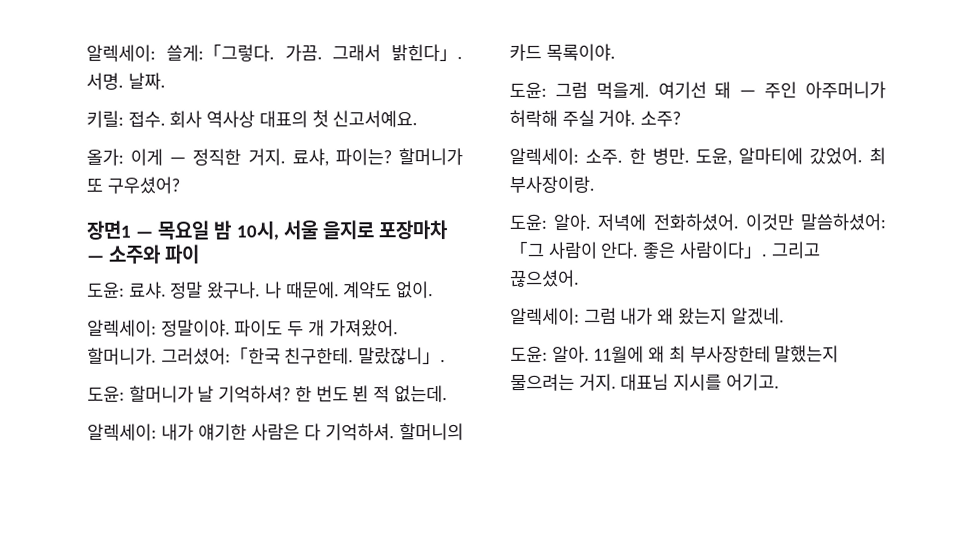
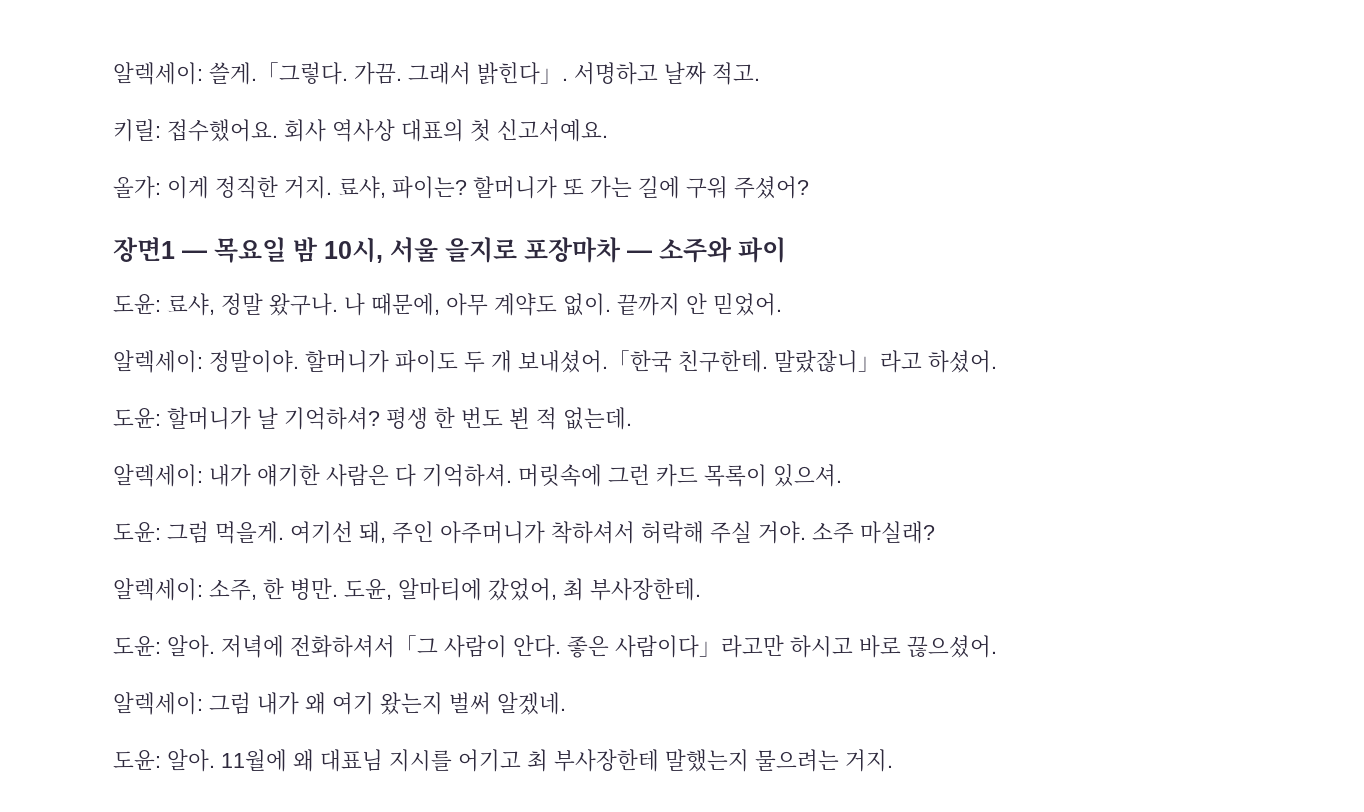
[86,44,204,62] 알렉세이: 쓸게: -> [113,62,257,85] 알렉세이: 쓸게.
[86,72,166,90] 서명. 날짜. -> [574,62,760,85] 서명하고 날짜 적고.
[127,110,166,128] 접수. -> [167,119,278,142] 접수했어요.
[169,156,187,164] — -> (209, 187) none
[106,176,180,194] 구우셨어? -> [590,176,809,199] 가는 길에 구워 주셨어?
[128,281,167,299] 료샤. -> [167,293,215,316] 료샤,
[285,281,340,299] 때문에. -> [371,293,488,316] 때문에, 아무
(435, 290) none -> [617,293,782,316] 끝까지 안 믿었어.
(231, 328) none -> [305,350,389,373] 할머니가
[328,319,399,337] [87,347,231,365] 가져왔어. 할머니가. 그러셨어: -> [518,350,608,373] 보내셨어.
[440,359,447,363] . -> [880,350,997,373] 라고 하셨어.
(292, 394) none -> [386,407,428,429] 평생
[399,423,464,441] [509,43,616,61] 할머니의 카드 목록이야. -> [518,464,842,487] 머릿속에 그런 카드 목록이 있으셔.
[714,81,757,99] 돼 — -> [359,521,386,544] 돼,
(886, 90) none -> [551,521,635,544] 착하셔서
[640,110,682,127] [509,147,623,165] 소주? // 알렉세이: 소주. -> [812,521,935,544] [113,578,257,601] 소주 마실래? // 알렉세이: 소주,
[809,147,886,165] [509,175,595,193] 갔었어. 최 부사장이랑. -> [488,578,701,601] 갔었어, 최 부사장한테.
[652,213,886,231] 전화하셨어. 이것만 말씀하셨어: -> [290,635,395,658] 전화하셔서
[760,241,820,259] . 그리고 -> [721,635,901,658] 라고만 하시고 바로
[677,307,727,325] 왔는지 -> [332,692,491,715] 여기 왔는지 벌써
(666, 354) none -> [320,749,521,772] 대표님 지시를 어기고
[620,373,780,391] 대표님 지시를 어기고. -> (893, 760) none

